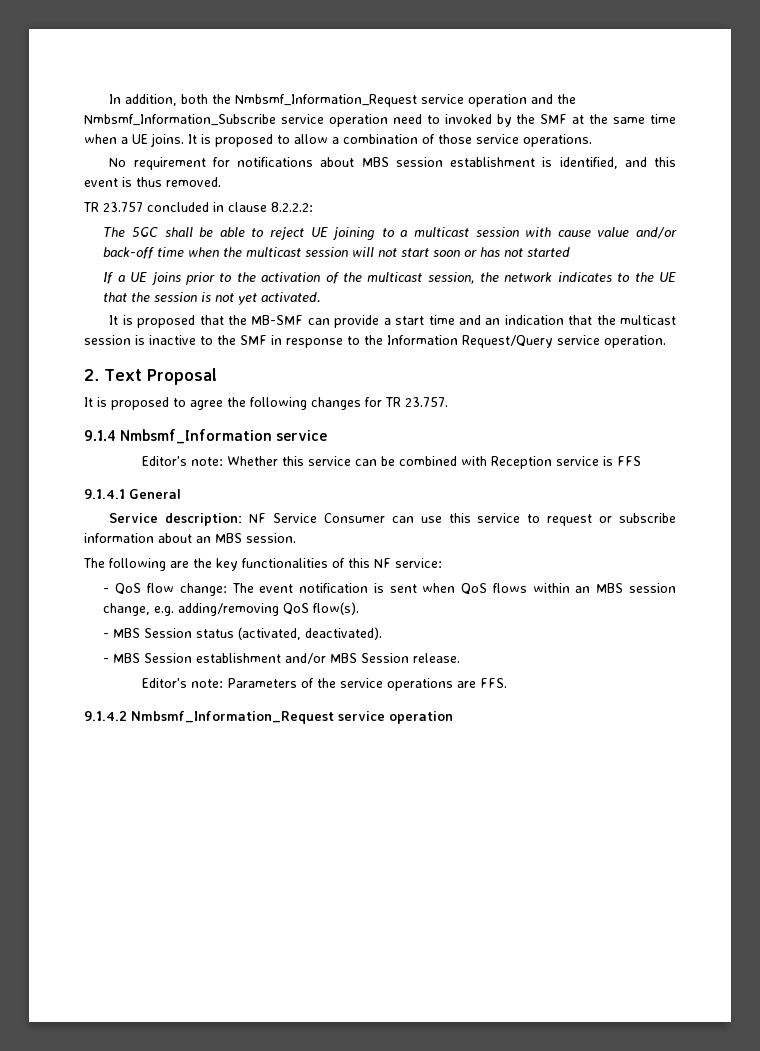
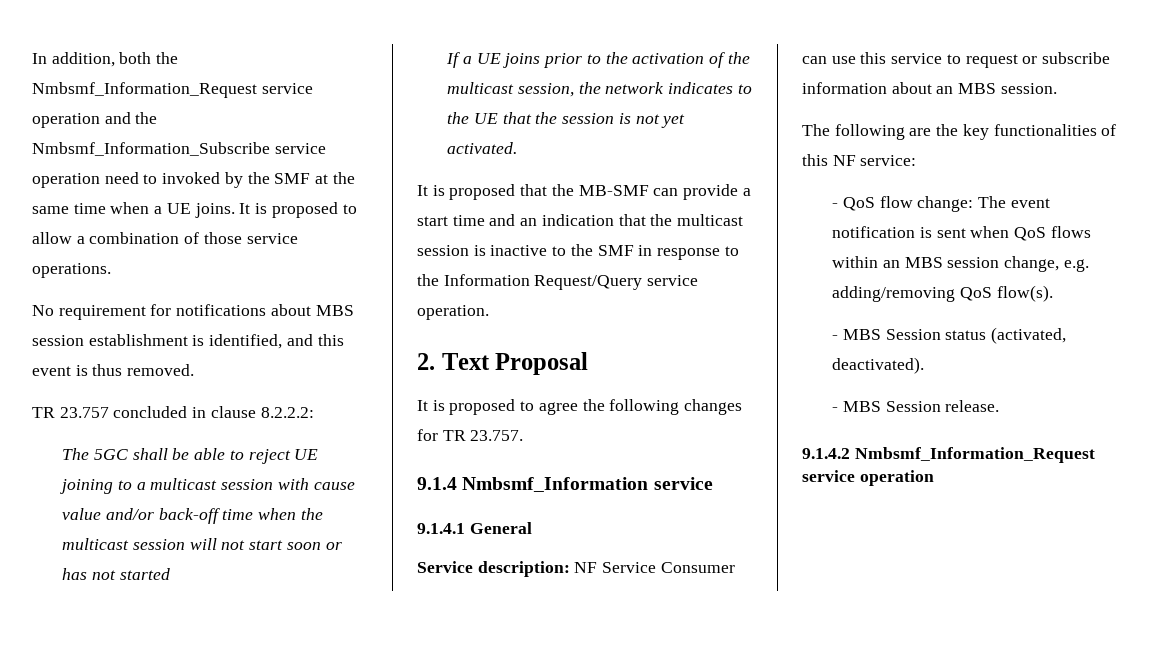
[142,456,642,469] // Editor's note: Whether this service can be combined with Reception service is FFS -> (713, 483) none
[196,653,461,664] [142,678,508,691] establishment and/or MBS Session release. // Editor's note: Parameters of the service operations are FFS. -> [945,400,1000,412] release.

